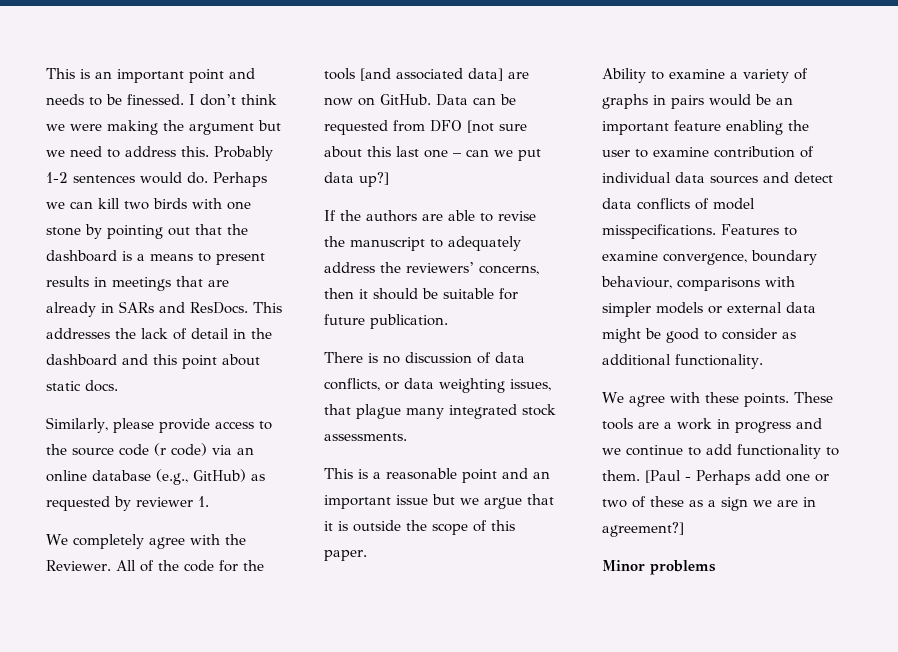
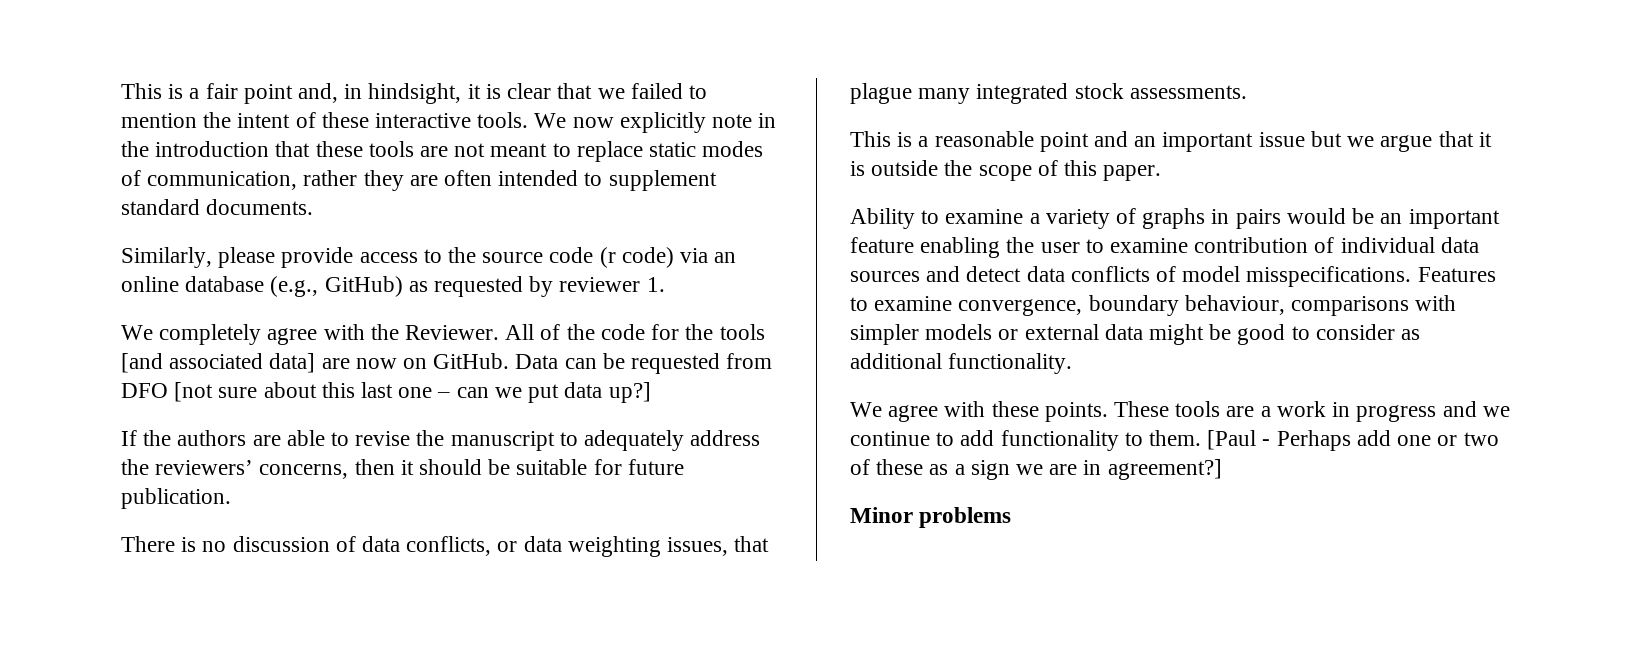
[46,68,255,83] [46,94,277,106] [46,120,281,135] [46,146,273,161] [46,172,267,187] [46,198,251,210] [46,224,248,239] [46,250,265,265] [46,276,229,291] [46,301,282,317] [46,328,272,340] [46,354,260,369] [46,380,118,392] This is an important point and needs to be finessed. I don’t think we were making the argument but we need to address this. Probably 1-2 sentences would do. Perhaps we can kill two birds with one stone by pointing out that the dashboard is a means to present results in meetings that are already in SARs and ResDocs. This addresses the lack of detail in the dashboard and this point about static docs. -> [121,83,707,104] [121,112,777,133] [121,141,764,162] [121,170,717,191] [121,199,314,215] This is a fair point and, in hindsight, it is clear that we failed to mention the intent of these interactive tools. We now explicitly note in the introduction that these tools are not meant to replace static modes of communication, rather they are often intended to supplement standard documents.

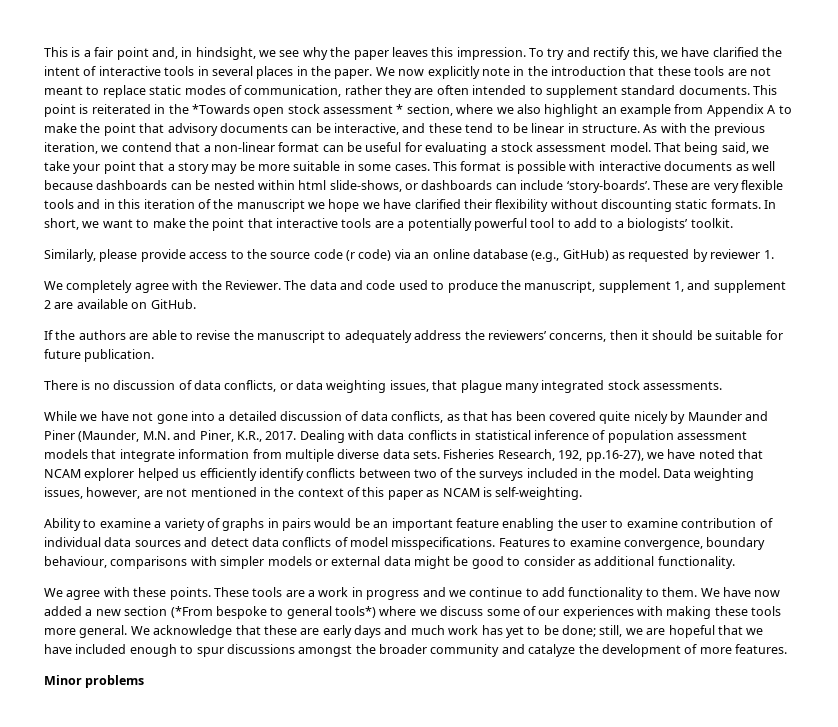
[467,83,707,99] [121,112,529,128] it is clear that we failed to mention the intent of these interactive tools. -> [259,47,782,60] [44,66,373,79] we see why the paper leaves this impression. To try and rectify this, we have clarified the intent of interactive tools in several places in the paper.
(314, 207) none -> [753,85,777,95] [44,104,792,117] [44,123,765,136] [44,142,770,155] [44,161,775,174] [44,180,783,193] [44,199,777,212] [44,218,733,231] This point is reiterated in the *Towards open stock assessment * section, where we also highlight an example from Appendix A to make the point that advisory documents can be interactive, and these tend to be linear in structure. As with the previous iteration, we contend that a non-linear format can be useful for evaluating a stock assessment model. That being said, we take your point that a story may be more suitable in some cases. This format is possible with interactive documents as well because dashboards can be nested within html slide-shows, or dashboards can include ‘story-boards’. These are very flexible tools and in this iteration of the manuscript we hope we have clarified their flexibility without discounting static formats. In short, we want to make the point that interactive tools are a potentially powerful tool to add to a biologists’ toolkit.
[505,324,765,340] [121,353,773,374] [121,382,651,403] All of the code for the tools [and associated data] are now on GitHub. Data can be requested from DFO [not sure about this last one – can we put data up?] -> [284,280,786,293] [44,299,196,309] The data and code used to produce the manuscript, supplement 1, and supplement 2 are available on GitHub.
[850,131,1492,152] [850,160,1162,181] This is a reasonable point and an important issue but we argue that it is outside the scope of this paper. -> [44,411,768,424] [44,430,747,443] [44,449,763,462] [44,468,755,481] [44,487,583,500] While we have not gone into a detailed discussion of data conflicts, as that has been covered quite nicely by Maunder and Piner (Maunder, M.N. and Piner, K.R., 2017. Dealing with data conflicts in statistical inference of population assessment models that integrate information from multiple diverse data sets. Fisheries Research, 192, pp.16-27), we have noted that NCAM explorer helped us efficiently identify conflicts between two of the surveys included in the model. Data weighting issues, however, are not mentioned in the context of this paper as NCAM is self-weighting.
[1207,430,1499,451] [850,459,1222,480] [Paul - Perhaps add one or two of these as a sign we are in agreement?] -> [700,587,781,597] [44,606,782,619] [44,625,764,638] [44,644,787,657] We have now added a new section (*From bespoke to general tools*) where we discuss some of our experiences with making these tools more general. We acknowledge that these are early days and much work has yet to be done; still, we are hopeful that we have included enough to spur discussions amongst the broader community and catalyze the development of more features.

